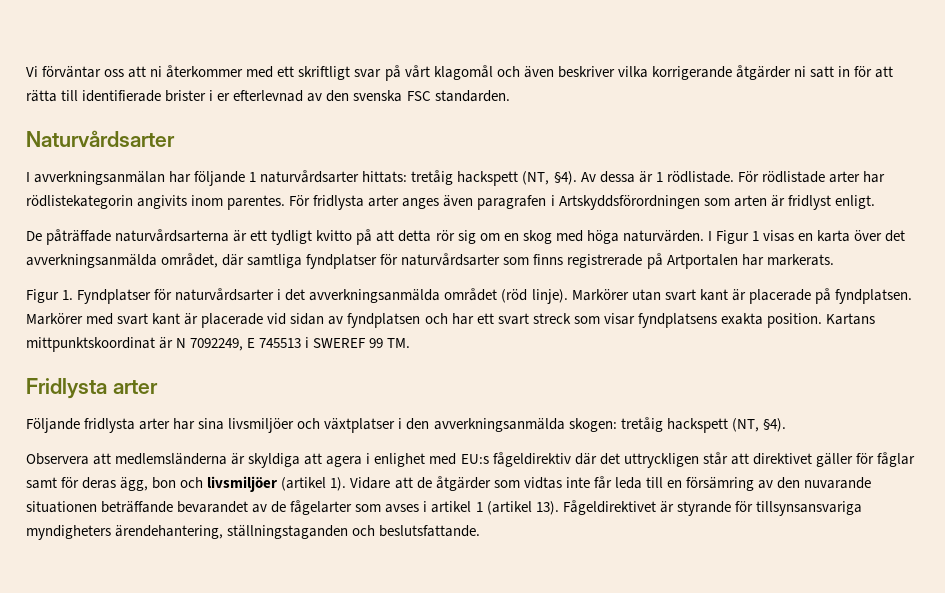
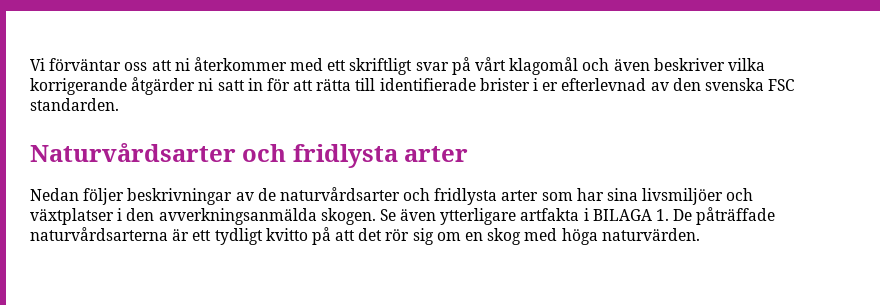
[26,170,885,186] [26,195,875,210] // I avverkningsanmälan har följande 1 naturvårdsarter hittats: tretåig hackspett (NT, §4). Av dessa är 1 rödlistade. För rödlistade arter har rödlistekategorin angivits inom parentes. För fridlysta arter anges även paragrafen i Artskyddsförordningen som arten är fridlyst enligt. // -> [242,144,469,168] [30,187,754,205] [30,208,670,225] och fridlysta arter // Nedan följer beskrivningar av de naturvårdsarter och fridlysta arter som har sina livsmiljöer och växtplatser i den avverkningsanmälda skogen. Se även ytterligare artfakta i BILAGA 1.
[398,230,432,242] detta -> [358,228,383,241] det
[707,230,906,244] [26,253,834,269] [26,288,912,304] [26,313,875,328] [26,337,411,352] [26,378,158,399] [26,417,786,433] [26,452,915,468] [26,476,872,492] [26,500,862,516] [26,525,481,540] I Figur 1 visas en karta över det avverkningsanmälda området, där samtliga fyndplatser för naturvårdsarter som finns registrerade på Artportalen har markerats. // Figur 1. Fyndplatser för naturvårdsarter i det avverkningsanmälda området (röd linje). Markörer utan svart kant är placerade på fyndplatsen. Markörer med svart kant är placerade vid sidan av fyndplatsen och har ett svart streck som visar fyndplatsens exakta position. Kartans mittpunktskoordinat är N 7092249, E 745513 i SWEREF 99 TM. // Fridlysta arter // Följande fridlysta arter har sina livsmiljöer och växtplatser i den avverkningsanmälda skogen: tretåig hackspett (NT, §4). // Observera att medlemsländerna är skyldiga att agera i enlighet med EU:s fågeldirektiv där det uttryckligen står att direktivet gäller för fåglar samt för deras ägg, bon och livsmiljöer (artikel 1). Vidare att de åtgärder som vidtas inte får leda till en försämring av den nuvarande situationen beträffande bevarandet av de fågelarter som avses i artikel 1 (artikel 13). Fågeldirektivet är styrande för tillsynsansvariga myndigheters ärendehantering, ställningstaganden och beslutsfattande. -> (700, 234) none

